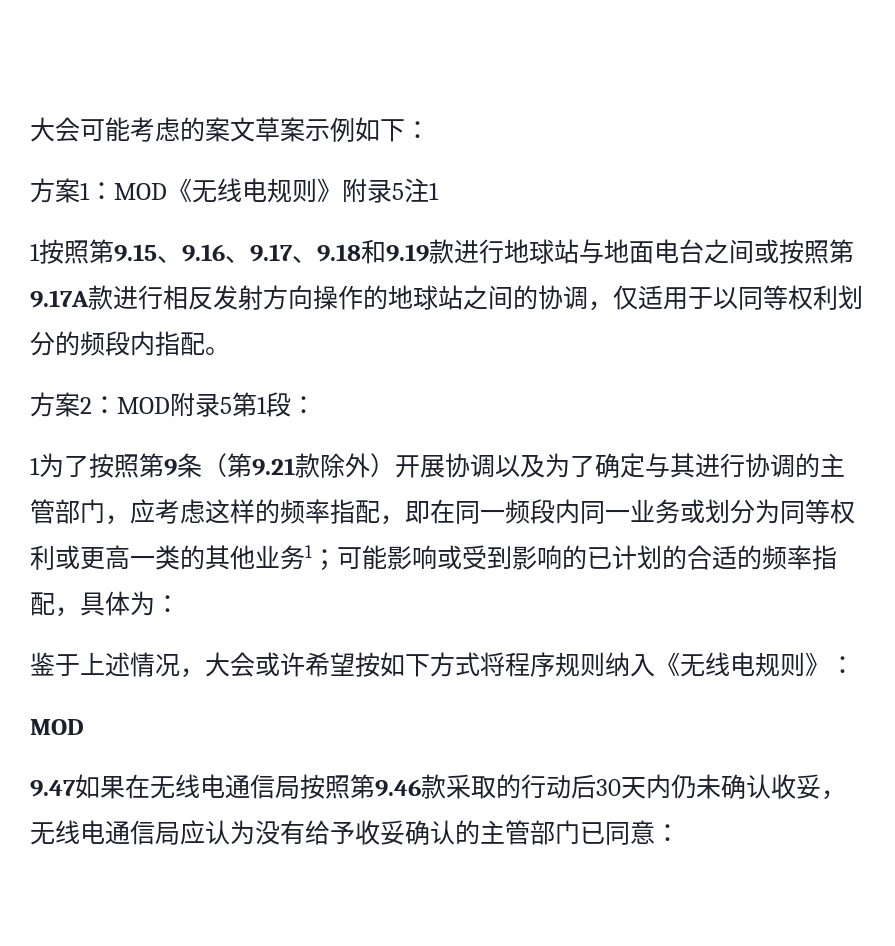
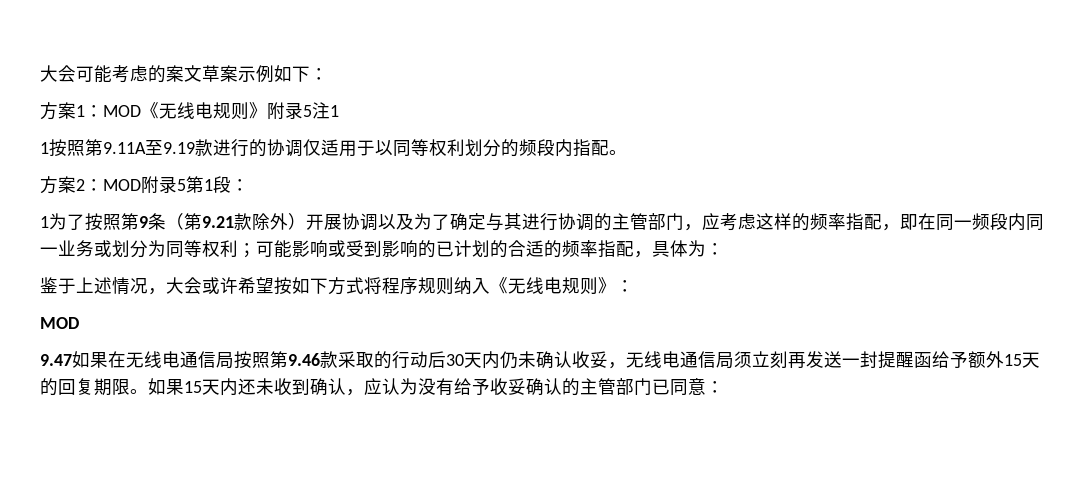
[114,239,854,264] [30,285,613,311] 9.15、9.16、9.17、9.18和9.19款进行地球站与地面电台之间或按照第9.17A款进行相反发射方向操作的地球站之间的协调， -> [103,139,303,157] 9.11A至9.19款进行的协调
[55,545,312,570] 或更高一类的其他业务1 -> (238, 248) none
(180, 833) none -> [734,351,1040,369] [40,378,364,396] 须立刻再发送一封提醒函给予额外15天的回复期限。如果15天内还未收到确认，

